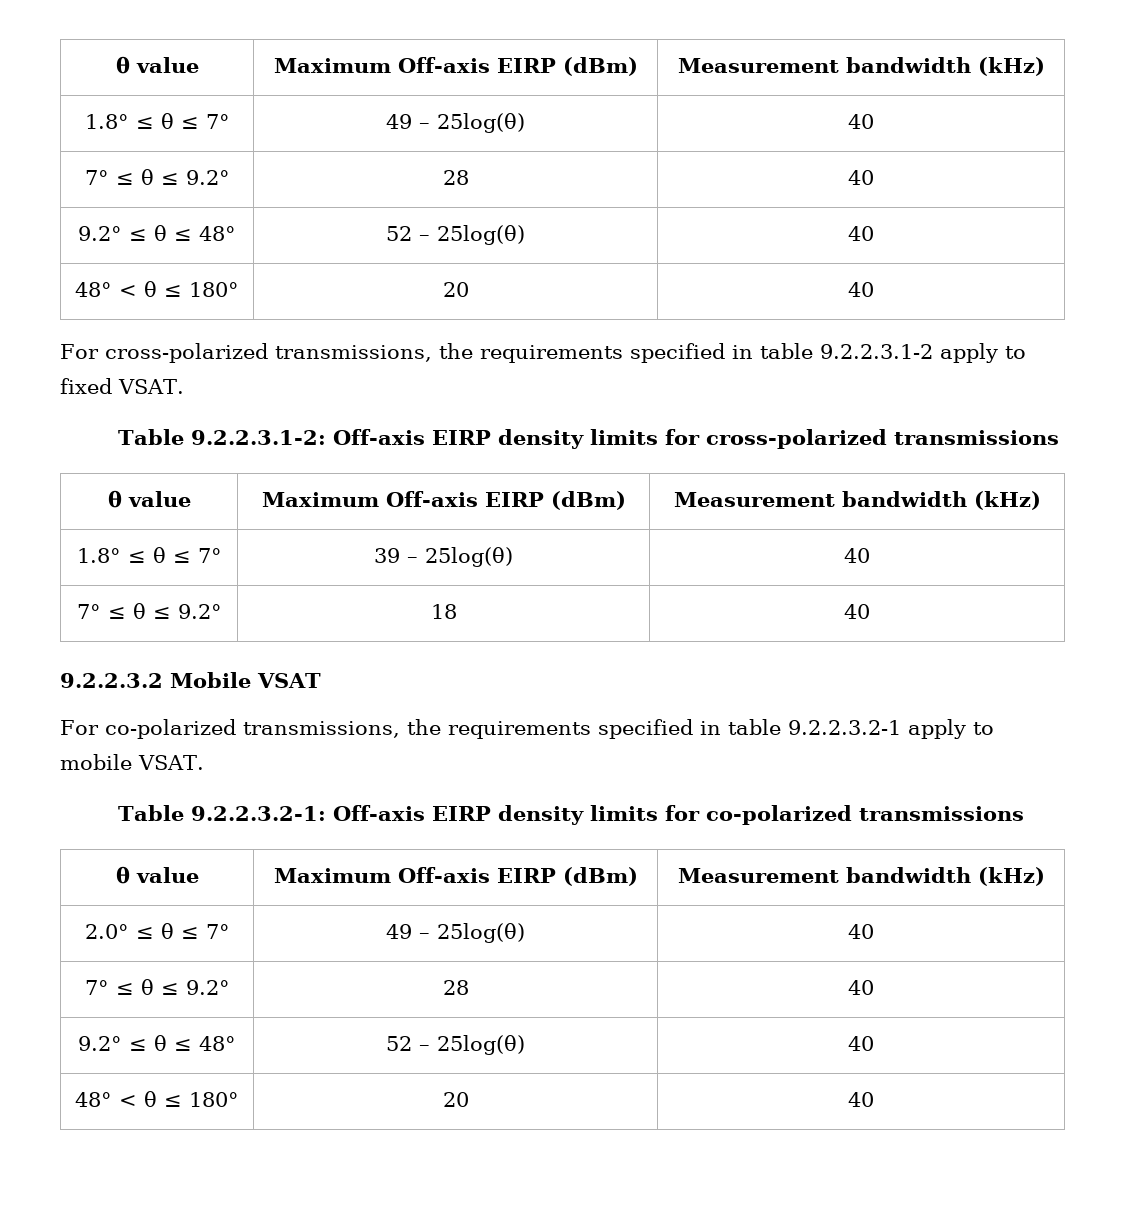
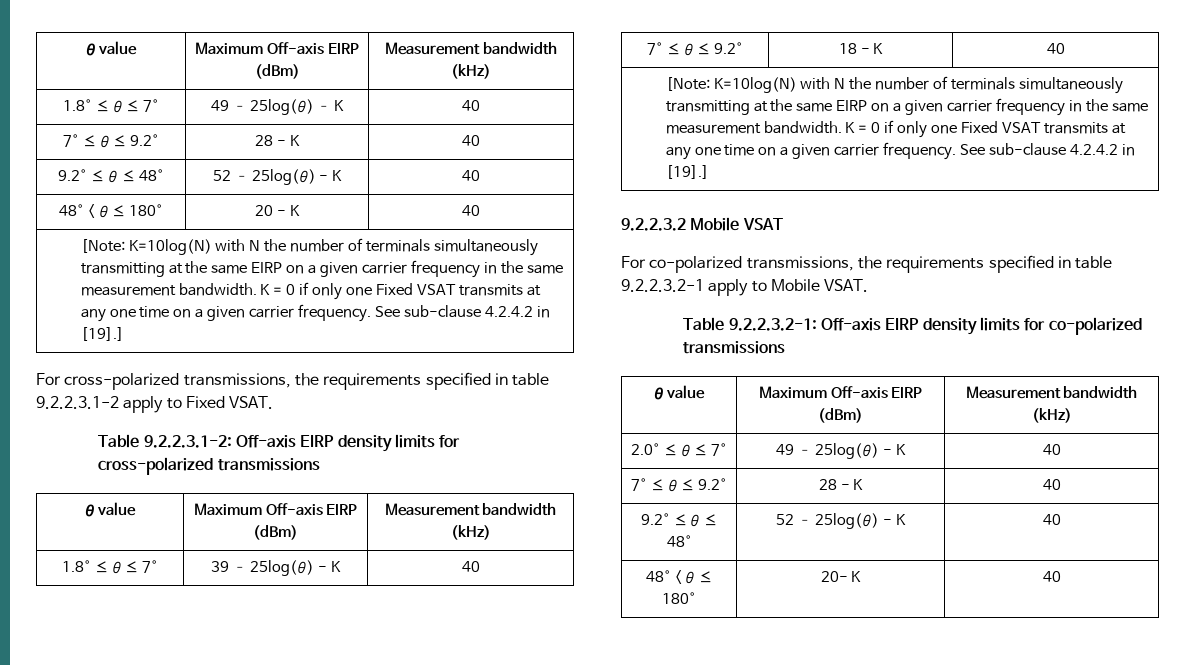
[848,114,874,129] [84,169,230,185] [442,170,469,185] [848,170,874,185] [78,225,236,241] [386,225,525,245] [848,226,874,241] [75,281,239,297] [442,282,469,297] [848,282,874,297] | 40 // 7° ≤ θ ≤ 9.2° | 28 | 40 // 9.2° ≤ θ ≤ 48° | 52 – 25log(θ) | 40 // 48° < θ ≤ 180° | 20 | 40 -> [317,100,345,111] [462,100,480,111] [62,134,160,148] [255,135,300,146] [462,135,480,146] [58,169,164,183] [212,169,343,185] [462,170,480,181] [58,204,164,218] [255,205,300,216] [462,205,480,216] [80,238,538,256] [80,260,563,278] [80,282,541,300] [80,304,550,322] [80,327,124,341] – K | 40 // 7° ≤ θ ≤ 9.2° | 28 - K | 40 // 9.2° ≤ θ ≤ 48° | 52 – 25log(θ) - K | 40 // 48° < θ ≤ 180° | 20 - K | 40 // [Note: K=10log(N) with N the number of terminals simultaneously transmitting at the same EIRP on a given carrier frequency in the same measurement bandwidth. K = 0 if only one Fixed VSAT transmits at any one time on a given carrier frequency. See sub-clause 4.2.4.2 in [19].]
[60,378,112,394] fixed -> [185,396,225,408] Fixed
(513, 557) none -> [317,561,341,572] - K
[844,604,870,619] | 40 -> [860,43,884,54] [1046,43,1065,54] [665,76,1123,94] [665,98,1148,116] [665,120,1126,138] [665,142,1135,160] [665,165,709,179] - K | 40 // [Note: K=10log(N) with N the number of terminals simultaneously transmitting at the same EIRP on a given carrier frequency in the same measurement bandwidth. K = 0 if only one Fixed VSAT transmits at any one time on a given carrier frequency. See sub-clause 4.2.4.2 in [19].]
[60,754,132,770] mobile -> [770,279,820,291] Mobile
[848,924,874,939] [84,979,230,995] [442,980,469,995] [848,980,874,995] [78,1035,236,1051] [386,1035,525,1055] [848,1036,874,1051] [75,1091,239,1107] [442,1092,469,1107] | 40 // 7° ≤ θ ≤ 9.2° | 28 | 40 // 9.2° ≤ θ ≤ 48° | 52 – 25log(θ) | 40 // 48° < θ ≤ 180° | 20 -> [882,444,906,455] [1042,444,1061,455] [630,478,728,492] [818,479,864,490] [1042,479,1061,490] [640,513,718,527] [666,535,692,547] [776,513,906,529] [1042,514,1061,525] [645,570,713,584] [662,592,696,604] [820,571,862,582] - K | 40 // 7° ≤ θ ≤ 9.2° | 28 - K | 40 // 9.2° ≤ θ ≤ 48° | 52 – 25log(θ) - K | 40 // 48° < θ ≤ 180° | 20- K

